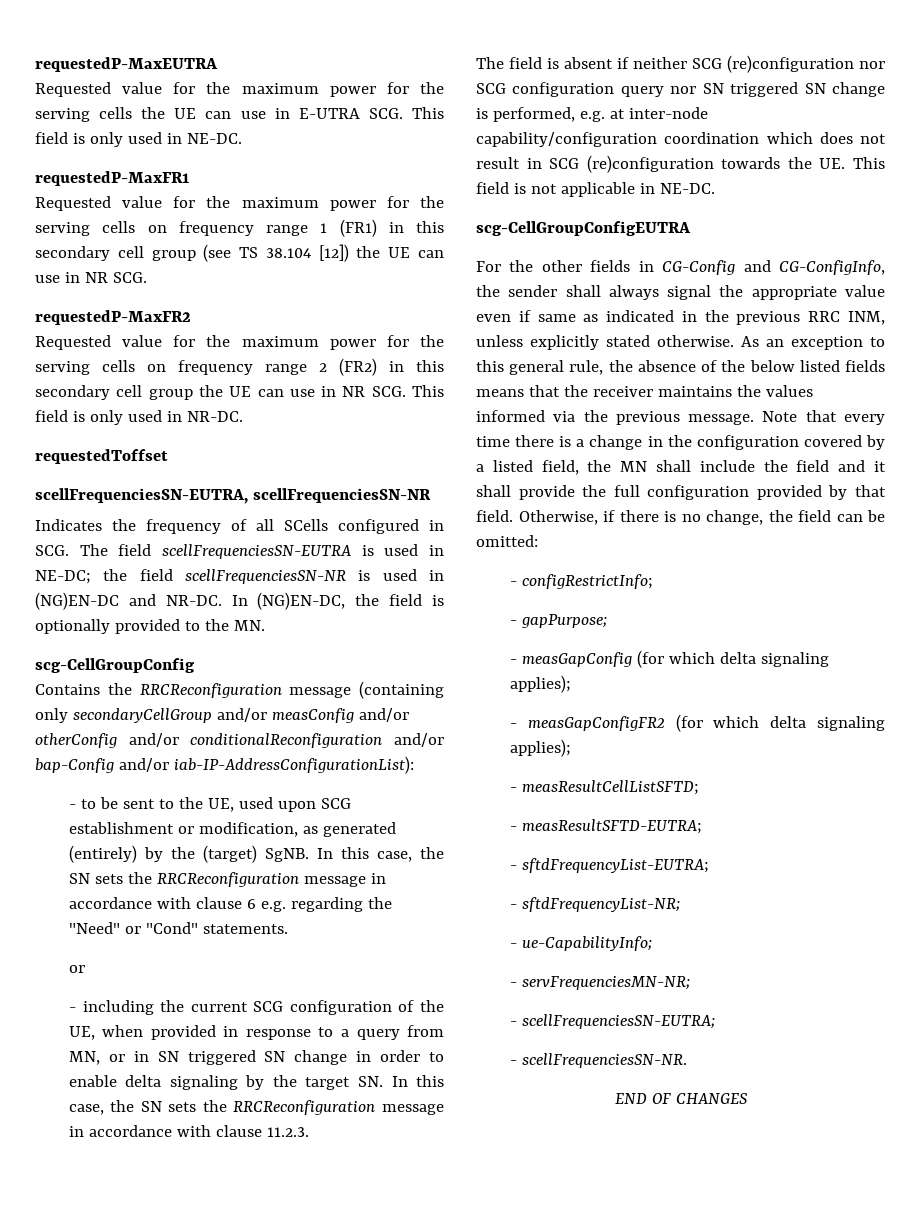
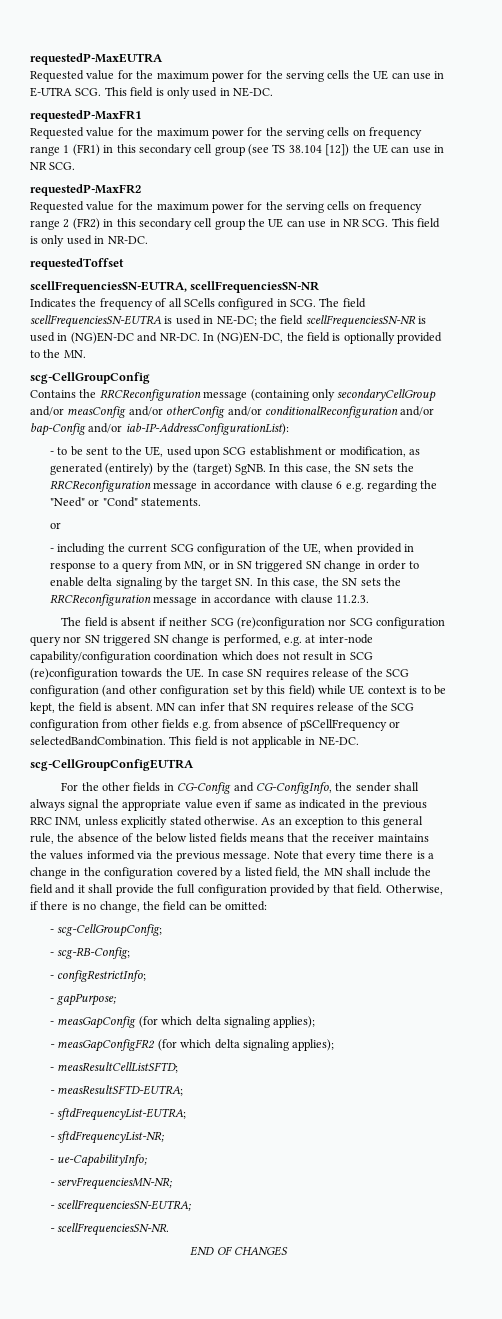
(846, 163) none -> [207,668,410,680] [30,685,446,697] [30,702,415,714] [30,719,401,731] [30,736,166,746] In case SN requires release of the SCG configuration (and other configuration set by this field) while UE context is to be kept, the field is absent. MN can infer that SN requires release of the SCG configuration from other fields e.g. from absence of pSCellFrequency or selectedBandCombination.
(538, 541) none -> [50,924,163,937] [50,947,131,959] // - scg-CellGroupConfig; // - scg-RB-Config;

